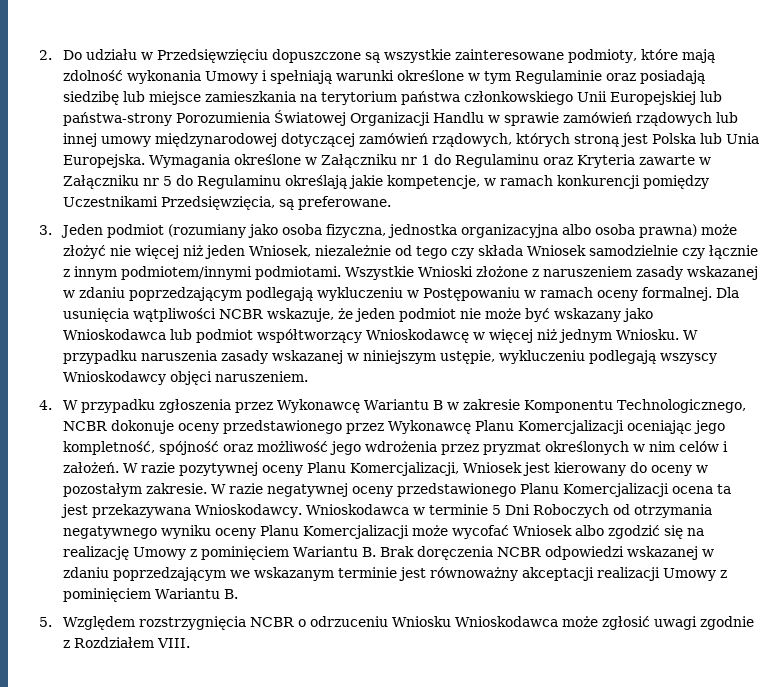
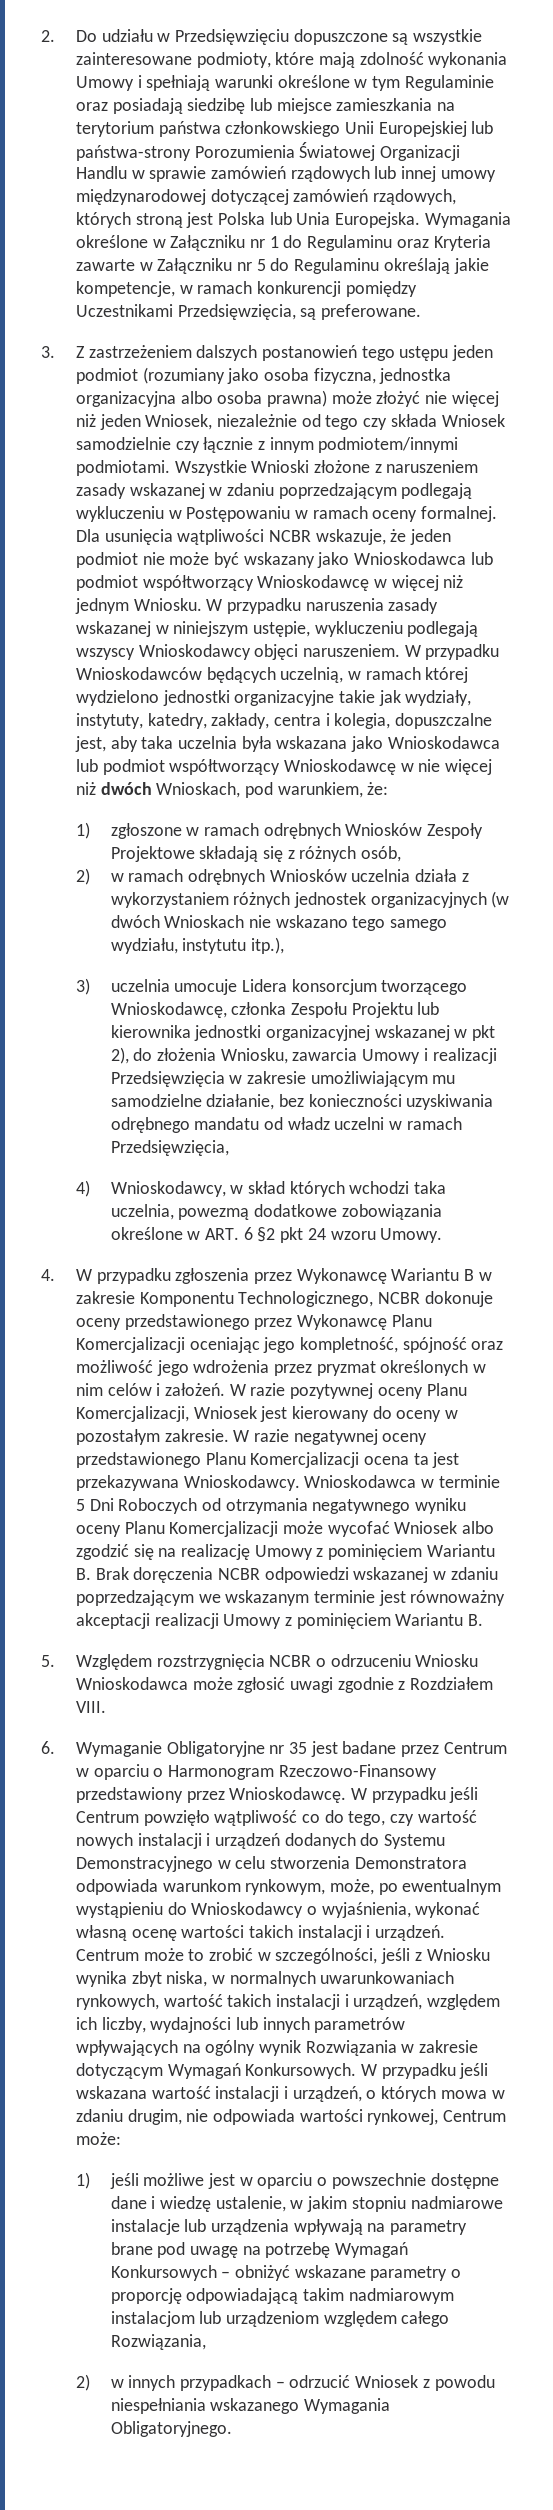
[60,224,103,238] Jeden -> [75,345,494,361] Z zastrzeżeniem dalszych postanowień tego ustępu jeden
(308, 376) none -> [404,644,500,660] [75,667,469,683] [75,690,472,706] [75,713,493,729] [74,736,500,752] [75,759,493,775] [75,782,389,798] [75,822,484,839] [110,846,402,862] [75,868,469,885] [110,891,510,908] [110,915,448,931] [110,937,285,954] [75,978,468,995] [110,1002,440,1018] [110,1025,496,1041] [110,1047,497,1064] [110,1071,456,1087] [110,1094,494,1110] [110,1117,462,1133] [110,1140,229,1156] [75,1180,447,1197] [110,1204,442,1220] [110,1227,443,1243] W przypadku Wnioskodawców będących uczelnią, w ramach której wydzielono jednostki organizacyjne takie jak wydziały, instytuty, katedry, zakłady, centra i kolegia, dopuszczalne jest, aby taka uczelnia była wskazana jako Wnioskodawca lub podmiot współtworzący Wnioskodawcę w nie więcej niż dwóch Wnioskach, pod warunkiem, że: // 1) zgłoszone w ramach odrębnych Wniosków Zespoły Projektowe składają się z różnych osób, // 2) w ramach odrębnych Wniosków uczelnia działa z wykorzystaniem różnych jednostek organizacyjnych (w dwóch Wnioskach nie wskazano tego samego wydziału, instytutu itp.), // 3) uczelnia umocuje Lidera konsorcjum tworzącego Wnioskodawcę, członka Zespołu Projektu lub kierownika jednostki organizacyjnej wskazanej w pkt 2), do złożenia Wniosku, zawarcia Umowy i realizacji Przedsięwzięcia w zakresie umożliwiającym mu samodzielne działanie, bez konieczności uzyskiwania odrębnego mandatu od władz uczelni w ramach Przedsięwzięcia, // 4) Wnioskodawcy, w skład których wchodzi taka uczelnia, powezmą dodatkowe zobowiązania określone w ART. 6 §2 pkt 24 wzoru Umowy.
(190, 643) none -> [41,1741,507,1757] [75,1764,437,1780] [75,1787,479,1803] [75,1810,477,1826] [75,1833,446,1849] [75,1856,467,1872] [75,1879,502,1895] [75,1902,481,1918] [75,1925,446,1941] [75,1948,490,1964] [75,1971,455,1987] [75,1994,501,2010] [75,2017,406,2033] [75,2040,479,2056] [75,2063,489,2079] [75,2086,505,2102] [75,2109,507,2125] [75,2132,121,2145] [75,2172,499,2189] [110,2196,503,2212] [110,2219,468,2235] [110,2242,409,2258] [110,2265,462,2281] [110,2288,454,2304] [110,2311,450,2327] [110,2334,206,2350] [75,2374,495,2391] [110,2398,391,2414] [110,2421,232,2437] // 6. Wymaganie Obligatoryjne nr 35 jest badane przez Centrum w oparciu o Harmonogram Rzeczowo-Finansowy przedstawiony przez Wnioskodawcę. W przypadku jeśli Centrum powzięło wątpliwość co do tego, czy wartość nowych instalacji i urządzeń dodanych do Systemu Demonstracyjnego w celu stworzenia Demonstratora odpowiada warunkom rynkowym, może, po ewentualnym wystąpieniu do Wnioskodawcy o wyjaśnienia, wykonać własną ocenę wartości takich instalacji i urządzeń. Centrum może to zrobić w szczególności, jeśli z Wniosku wynika zbyt niska, w normalnych uwarunkowaniach rynkowych, wartość takich instalacji i urządzeń, względem ich liczby, wydajności lub innych parametrów wpływających na ogólny wynik Rozwiązania w zakresie dotyczącym Wymagań Konkursowych. W przypadku jeśli wskazana wartość instalacji i urządzeń, o których mowa w zdaniu drugim, nie odpowiada wartości rynkowej, Centrum może: // 1) jeśli możliwe jest w oparciu o powszechnie dostępne dane i wiedzę ustalenie, w jakim stopniu nadmiarowe instalacje lub urządzenia wpływają na parametry brane pod uwagę na potrzebę Wymagań Konkursowych – obniżyć wskazane parametry o proporcję odpowiadającą takim nadmiarowym instalacjom lub urządzeniom względem całego Rozwiązania, // 2) w innych przypadkach – odrzucić Wniosek z powodu niespełniania wskazanego Wymagania Obligatoryjnego.

